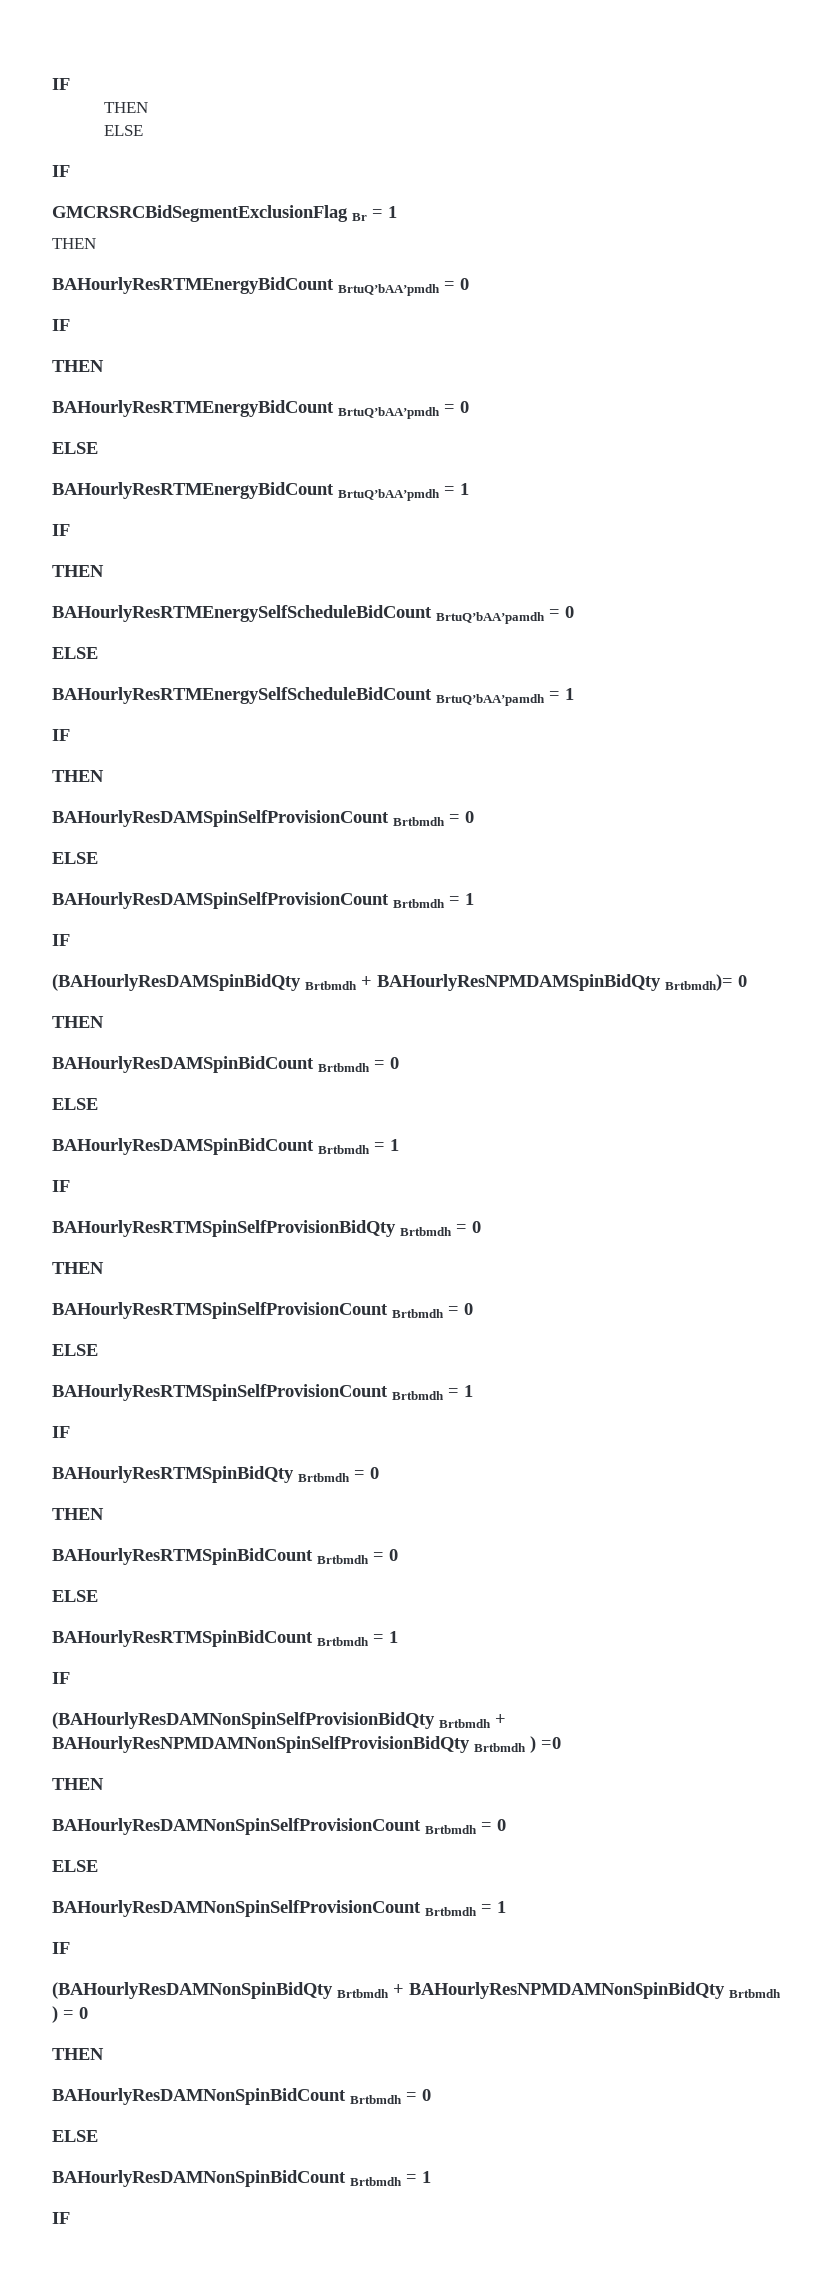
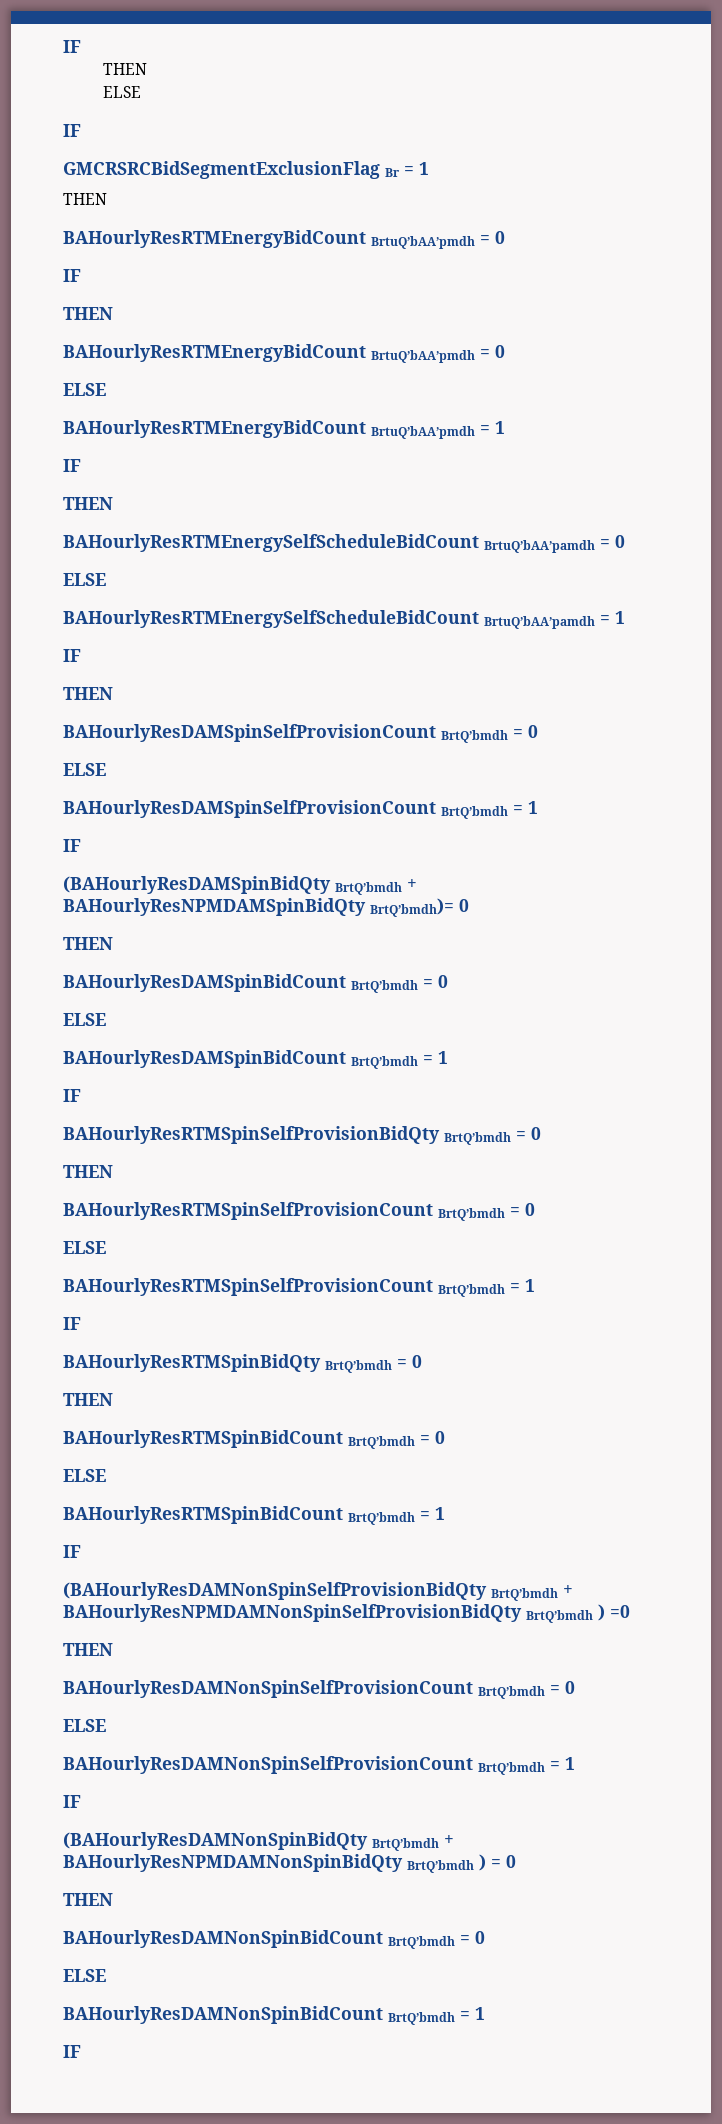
[393,817,445,826] Brtbmdh -> [441,730,508,743] BrtQ’bmdh
[393,899,445,908] Brtbmdh -> [441,806,508,819] BrtQ’bmdh
[305,981,357,990] Brtbmdh -> [335,882,402,895] BrtQ’bmdh
[665,974,733,991] Brtbmdh)= -> [370,898,454,917] BrtQ’bmdh)=
[318,1063,370,1072] Brtbmdh -> [351,980,418,993] BrtQ’bmdh
[318,1145,370,1154] Brtbmdh -> [351,1056,418,1069] BrtQ’bmdh
[400,1227,452,1236] Brtbmdh -> [444,1132,511,1145] BrtQ’bmdh
[392,1309,444,1318] Brtbmdh -> [438,1208,505,1221] BrtQ’bmdh
[392,1391,444,1400] Brtbmdh -> [438,1284,505,1297] BrtQ’bmdh
[298,1473,350,1482] Brtbmdh -> [325,1360,392,1373] BrtQ’bmdh
[317,1555,369,1564] Brtbmdh -> [348,1436,415,1449] BrtQ’bmdh
[317,1637,369,1646] Brtbmdh -> [348,1512,415,1525] BrtQ’bmdh
[439,1719,491,1728] Brtbmdh -> [491,1588,558,1601] BrtQ’bmdh
[474,1743,526,1752] Brtbmdh -> [526,1610,593,1623] BrtQ’bmdh
[425,1825,477,1834] Brtbmdh -> [478,1686,545,1699] BrtQ’bmdh
[425,1907,477,1916] Brtbmdh -> [478,1762,545,1775] BrtQ’bmdh
[337,1989,389,1998] Brtbmdh -> [372,1838,439,1851] BrtQ’bmdh
[729,1989,781,1998] Brtbmdh -> [407,1860,474,1873] BrtQ’bmdh
[350,2095,402,2104] Brtbmdh -> [388,1936,455,1949] BrtQ’bmdh
[350,2177,402,2186] Brtbmdh -> [388,2012,455,2025] BrtQ’bmdh

